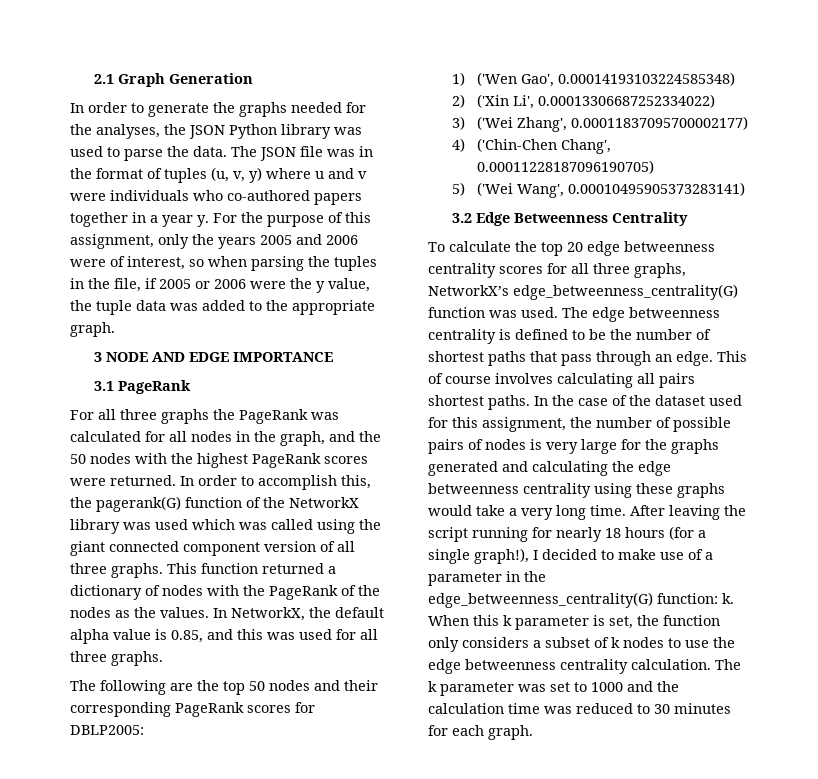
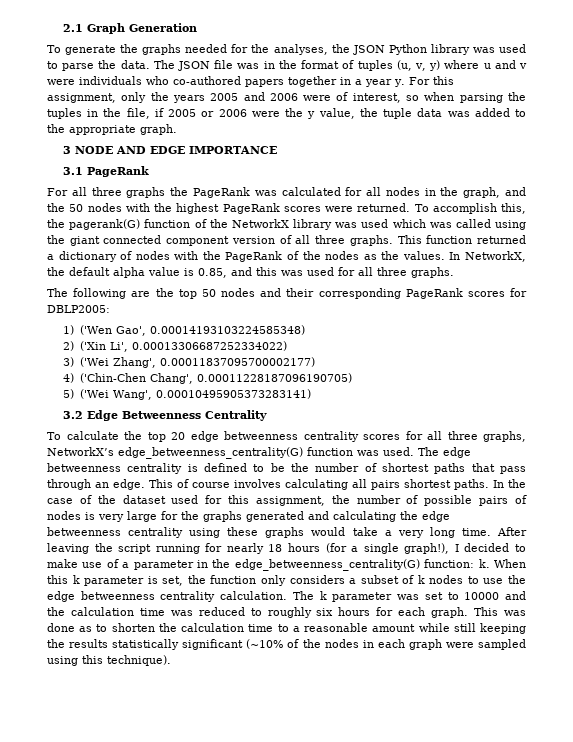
[70,102,144,113] In order to -> [47,45,61,53] To
[241,212,343,227] the purpose of -> (430, 81) none
[180,475,254,486] In order to -> [414,204,429,212] To
[591,682,623,692] 1000 -> [464,592,500,600] 10000
[654,703,731,714] [428,725,533,740] 30 minutes for each graph. -> [267,607,526,618] [47,623,526,634] [47,639,526,650] [47,655,171,666] roughly six hours for each graph. This was done as to shorten the calculation time to a reasonable amount while still keeping the results statistically significant (~10% of the nodes in each graph were sampled using this technique).

